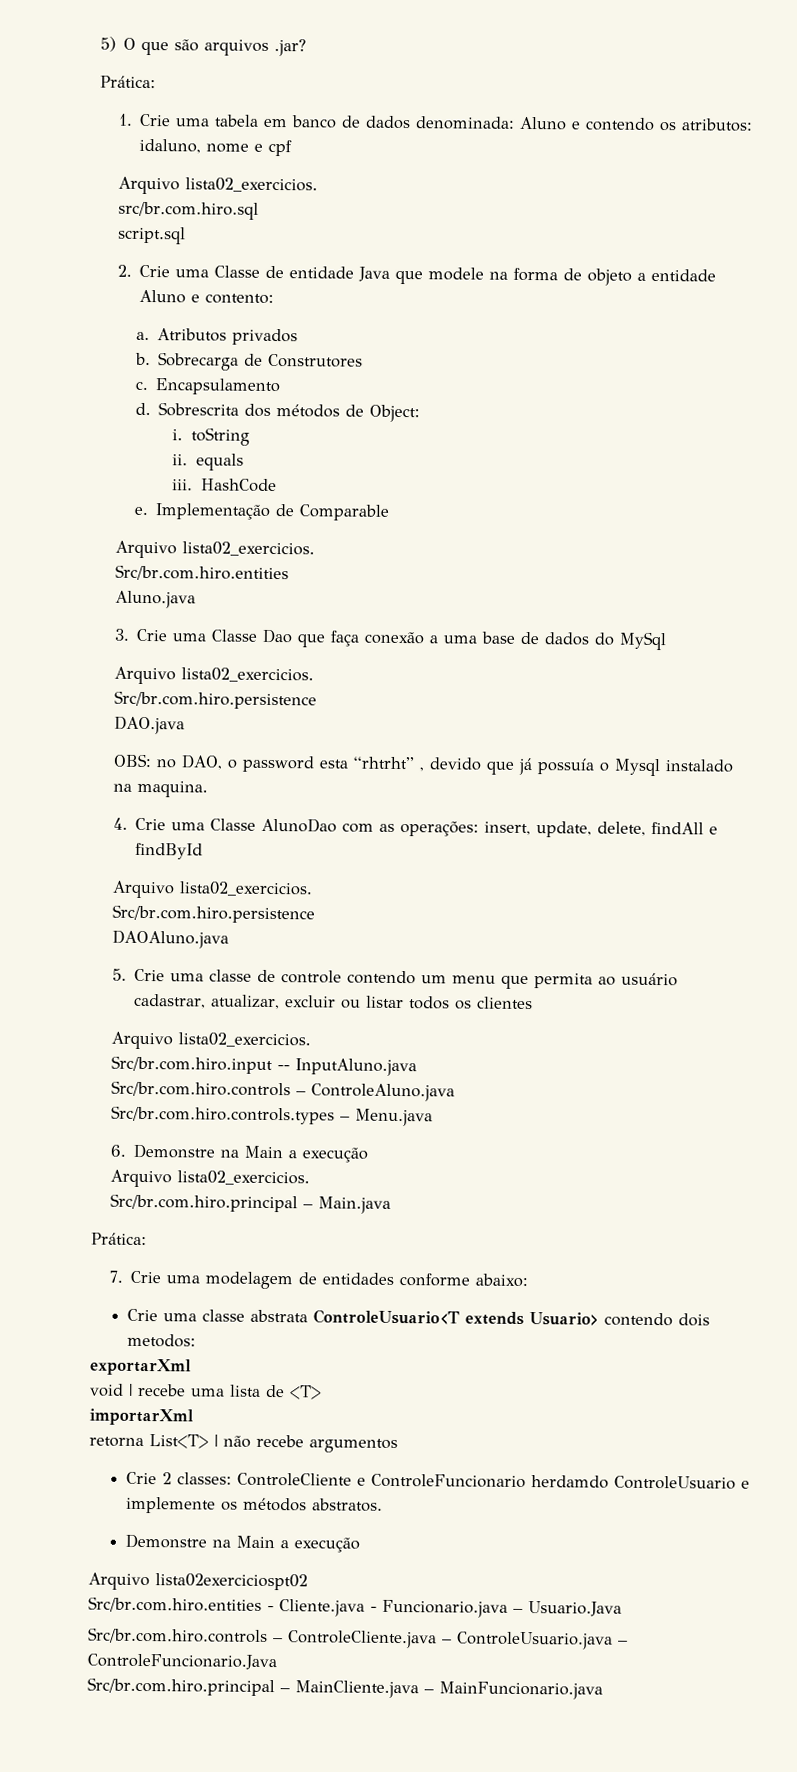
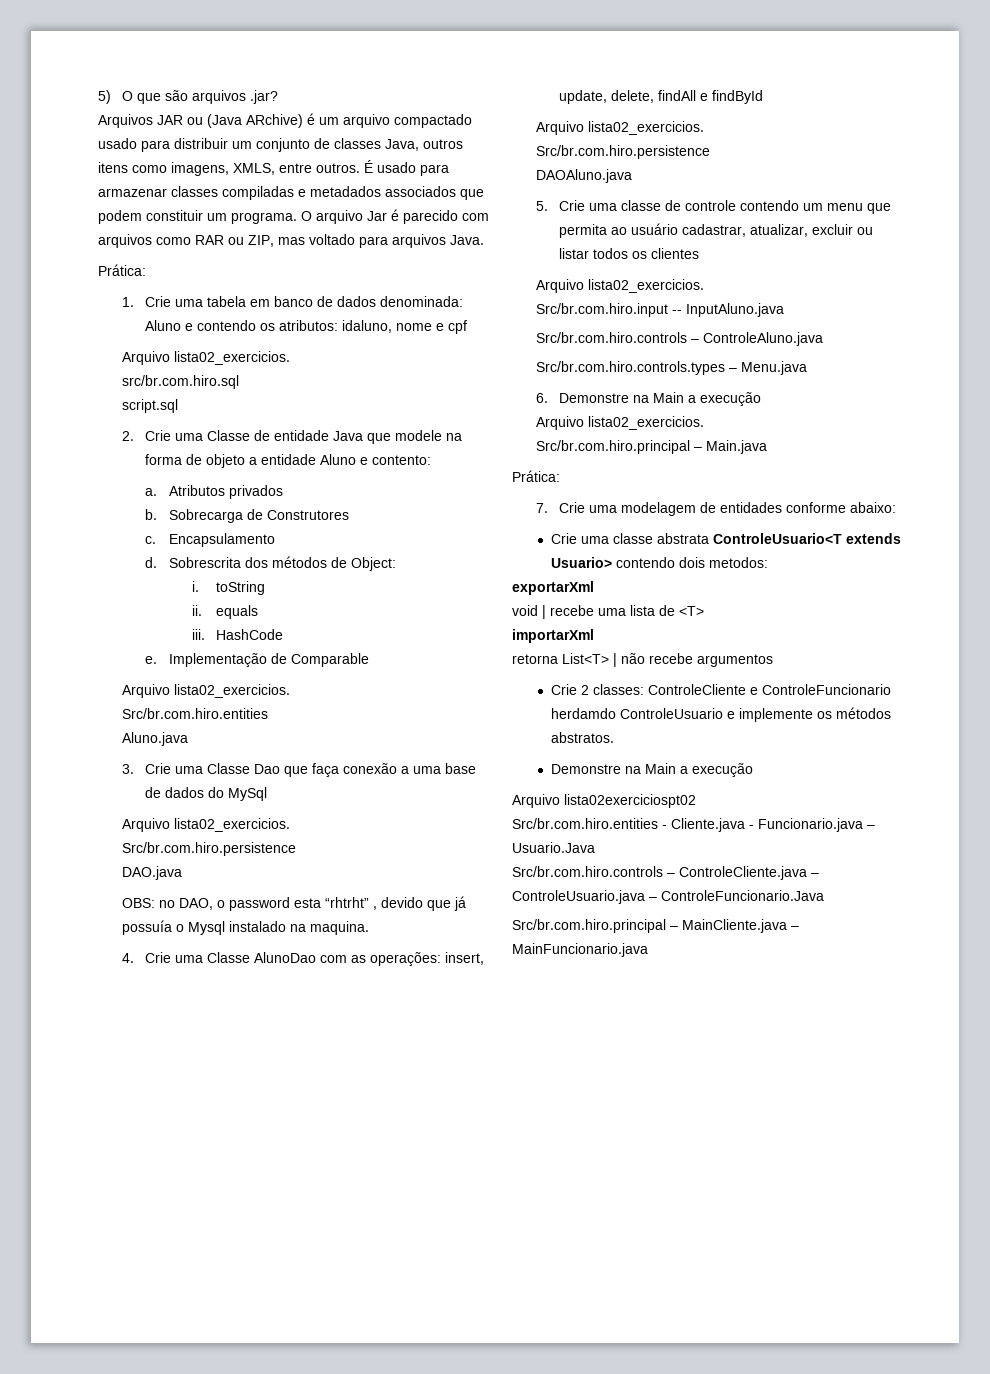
(307, 48) none -> [98,113,472,128] [98,138,463,152] [98,160,449,176] [98,186,484,200] [98,209,489,224] [98,234,484,248] // Arquivos JAR ou (Java ARchive) é um arquivo compactado usado para distribuir um conjunto de classes Java, outros itens como imagens, XMLS, entre outros. É usado para armazenar classes compiladas e metadados associados que podem constituir um programa. O arquivo Jar é parecido com arquivos como RAR ou ZIP, mas voltado para arquivos Java.

